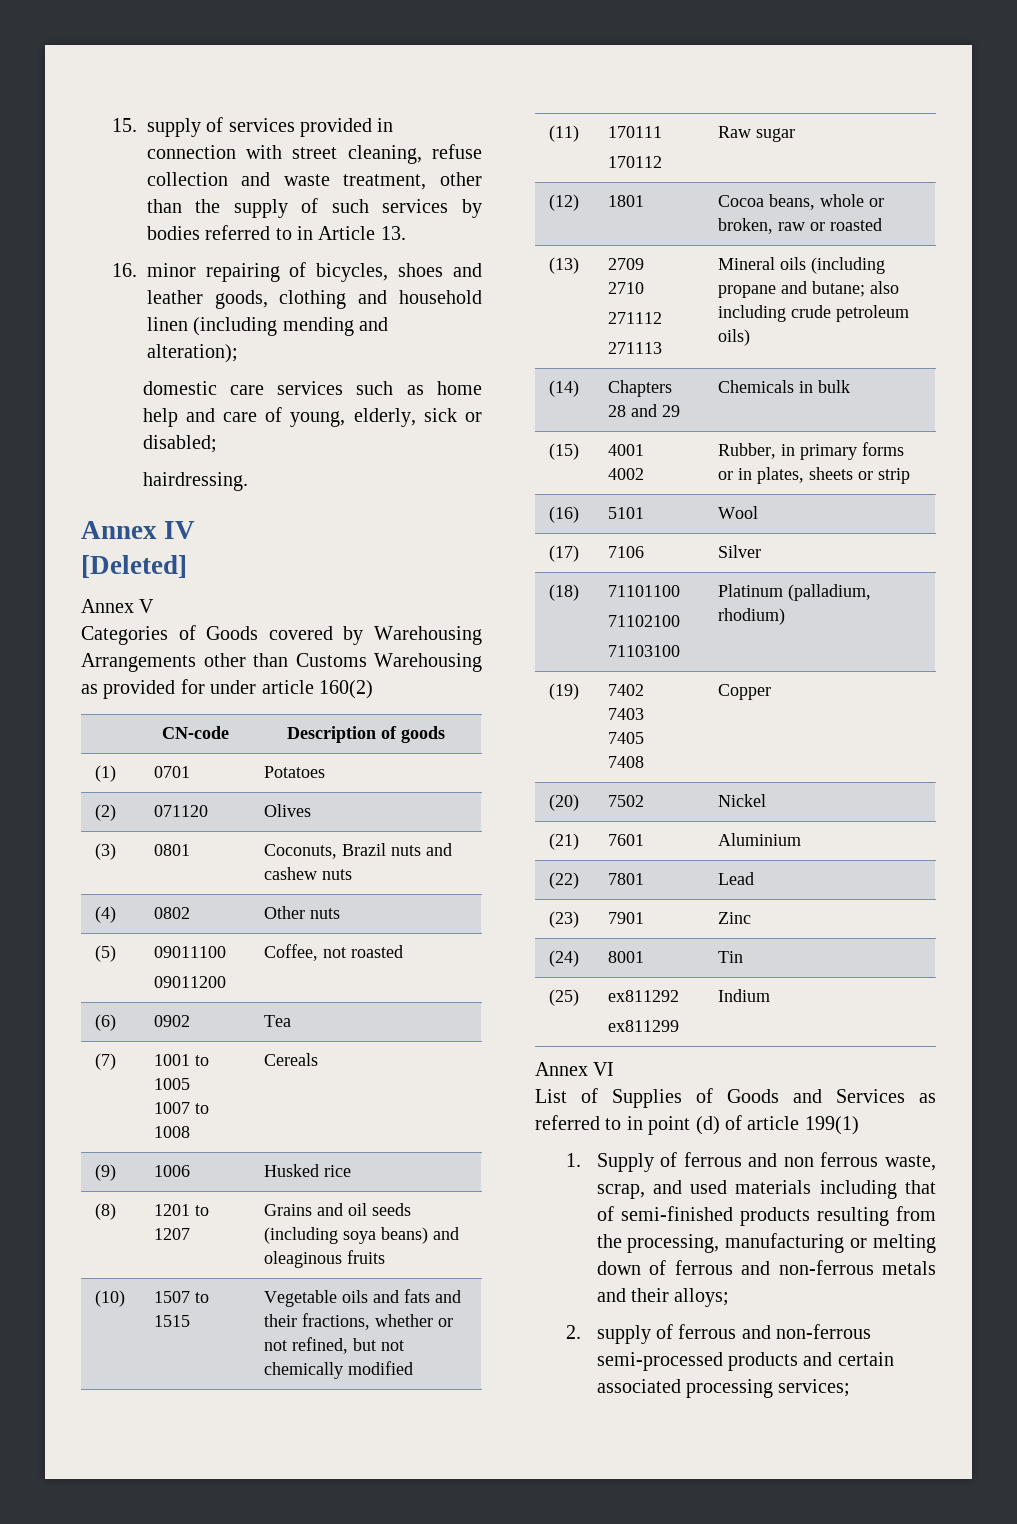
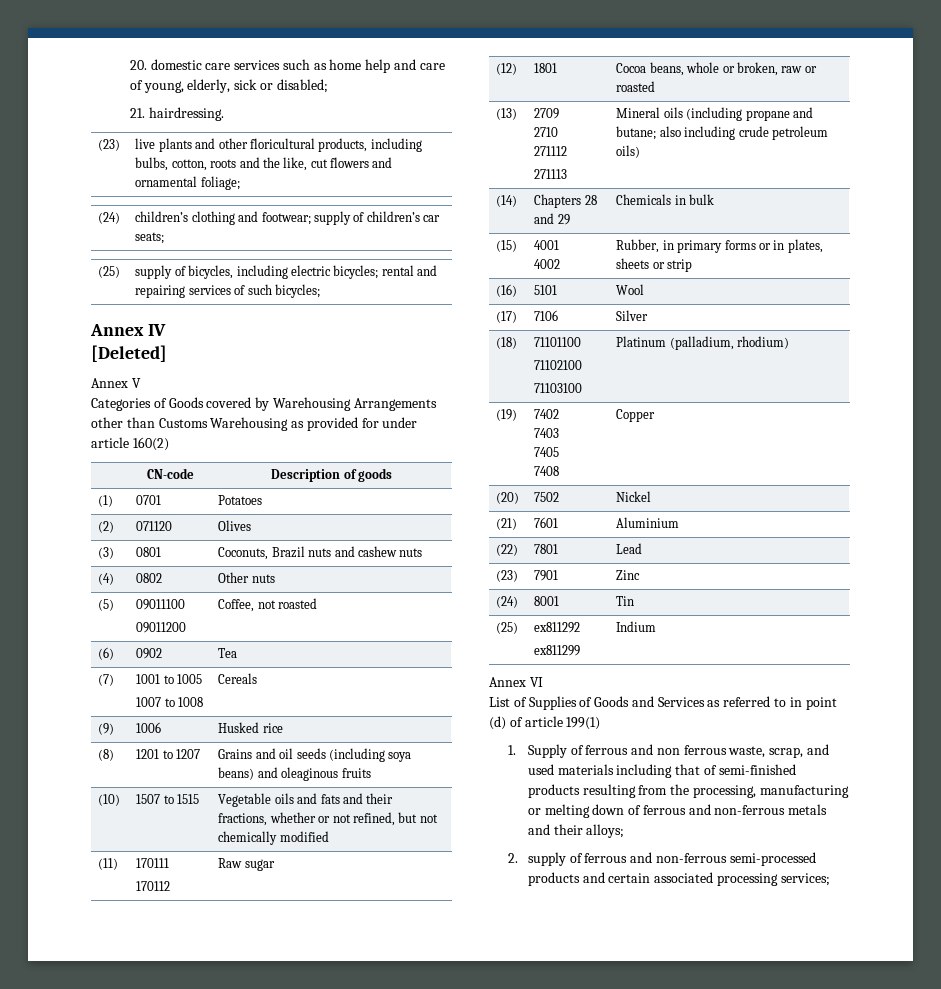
[111,117,394,137] [146,144,482,164] [146,172,482,190] [146,198,483,218] [146,225,406,240] [111,262,482,282] [146,290,482,309] [146,317,388,336] [146,344,238,363] 15. supply of services provided in connection with street cleaning, refuse collection and waste treatment, other than the supply of such services by bodies referred to in Article 13. // 16. minor repairing of bicycles, shoes and leather goods, clothing and household linen (including mending and alteration); // -> [129,60,147,70] 20.
(217, 444) none -> [129,108,145,118] 21.
(248, 481) none -> [98,139,121,151] [135,138,422,152] [135,157,393,171] [135,176,240,190] [98,212,121,224] [135,211,441,225] [135,232,165,244] [98,266,121,278] [135,265,438,279] [135,284,320,298] // (23) | live plants and other floricultural products, including bulbs, cotton, roots and the like, cut flowers and ornamental foliage; // (24) | children’s clothing and footwear; supply of children’s car seats; // (25) | supply of bicycles, including electric bicycles; rental and repairing services of such bicycles;

